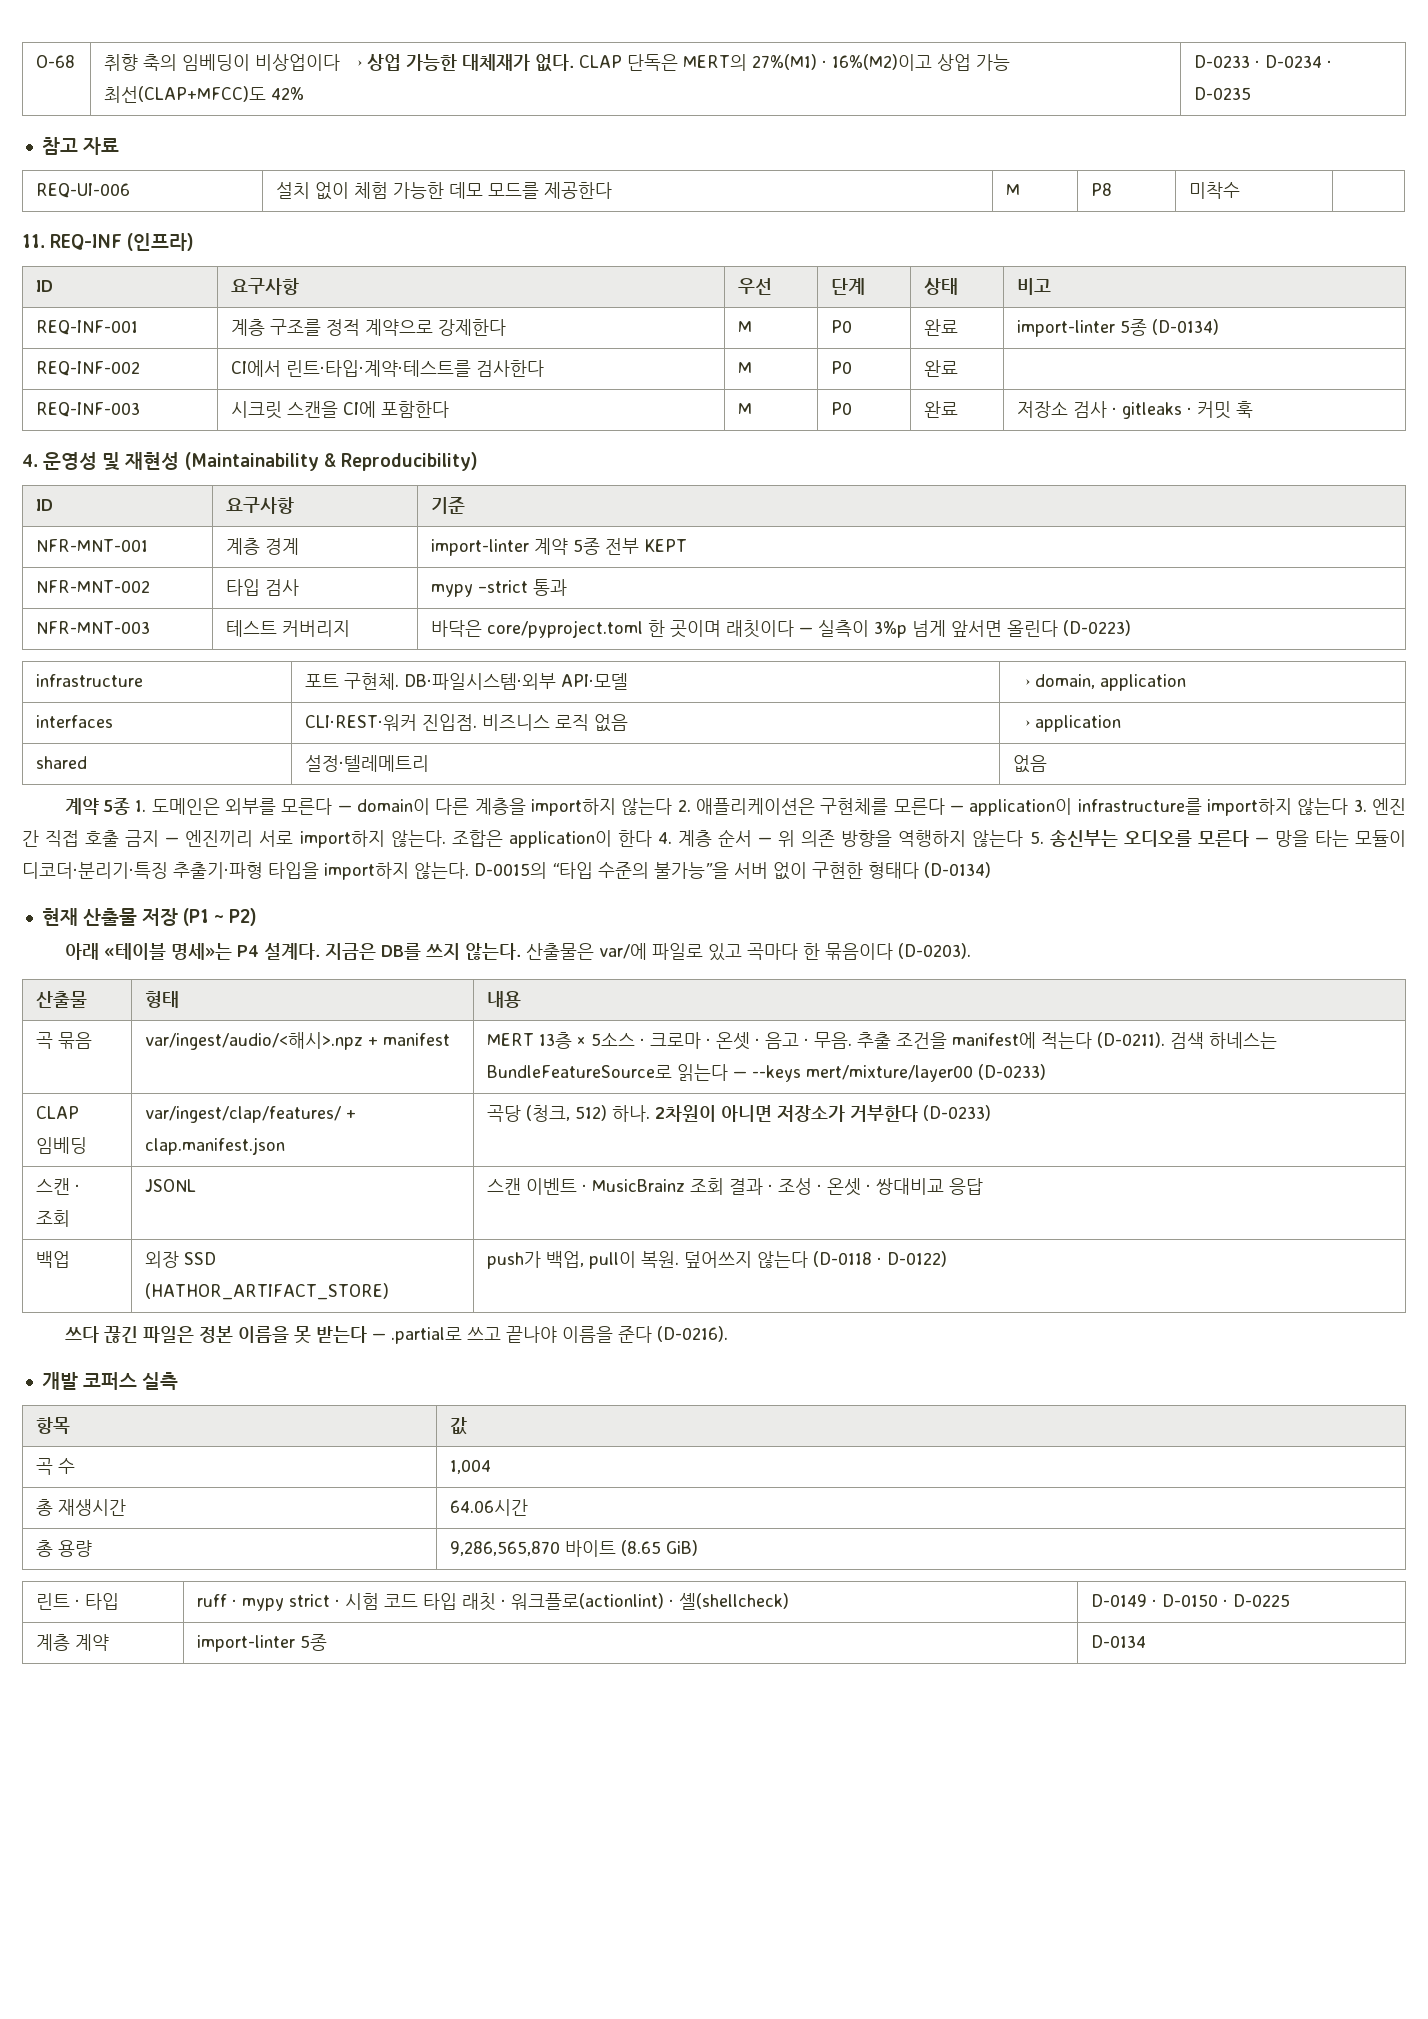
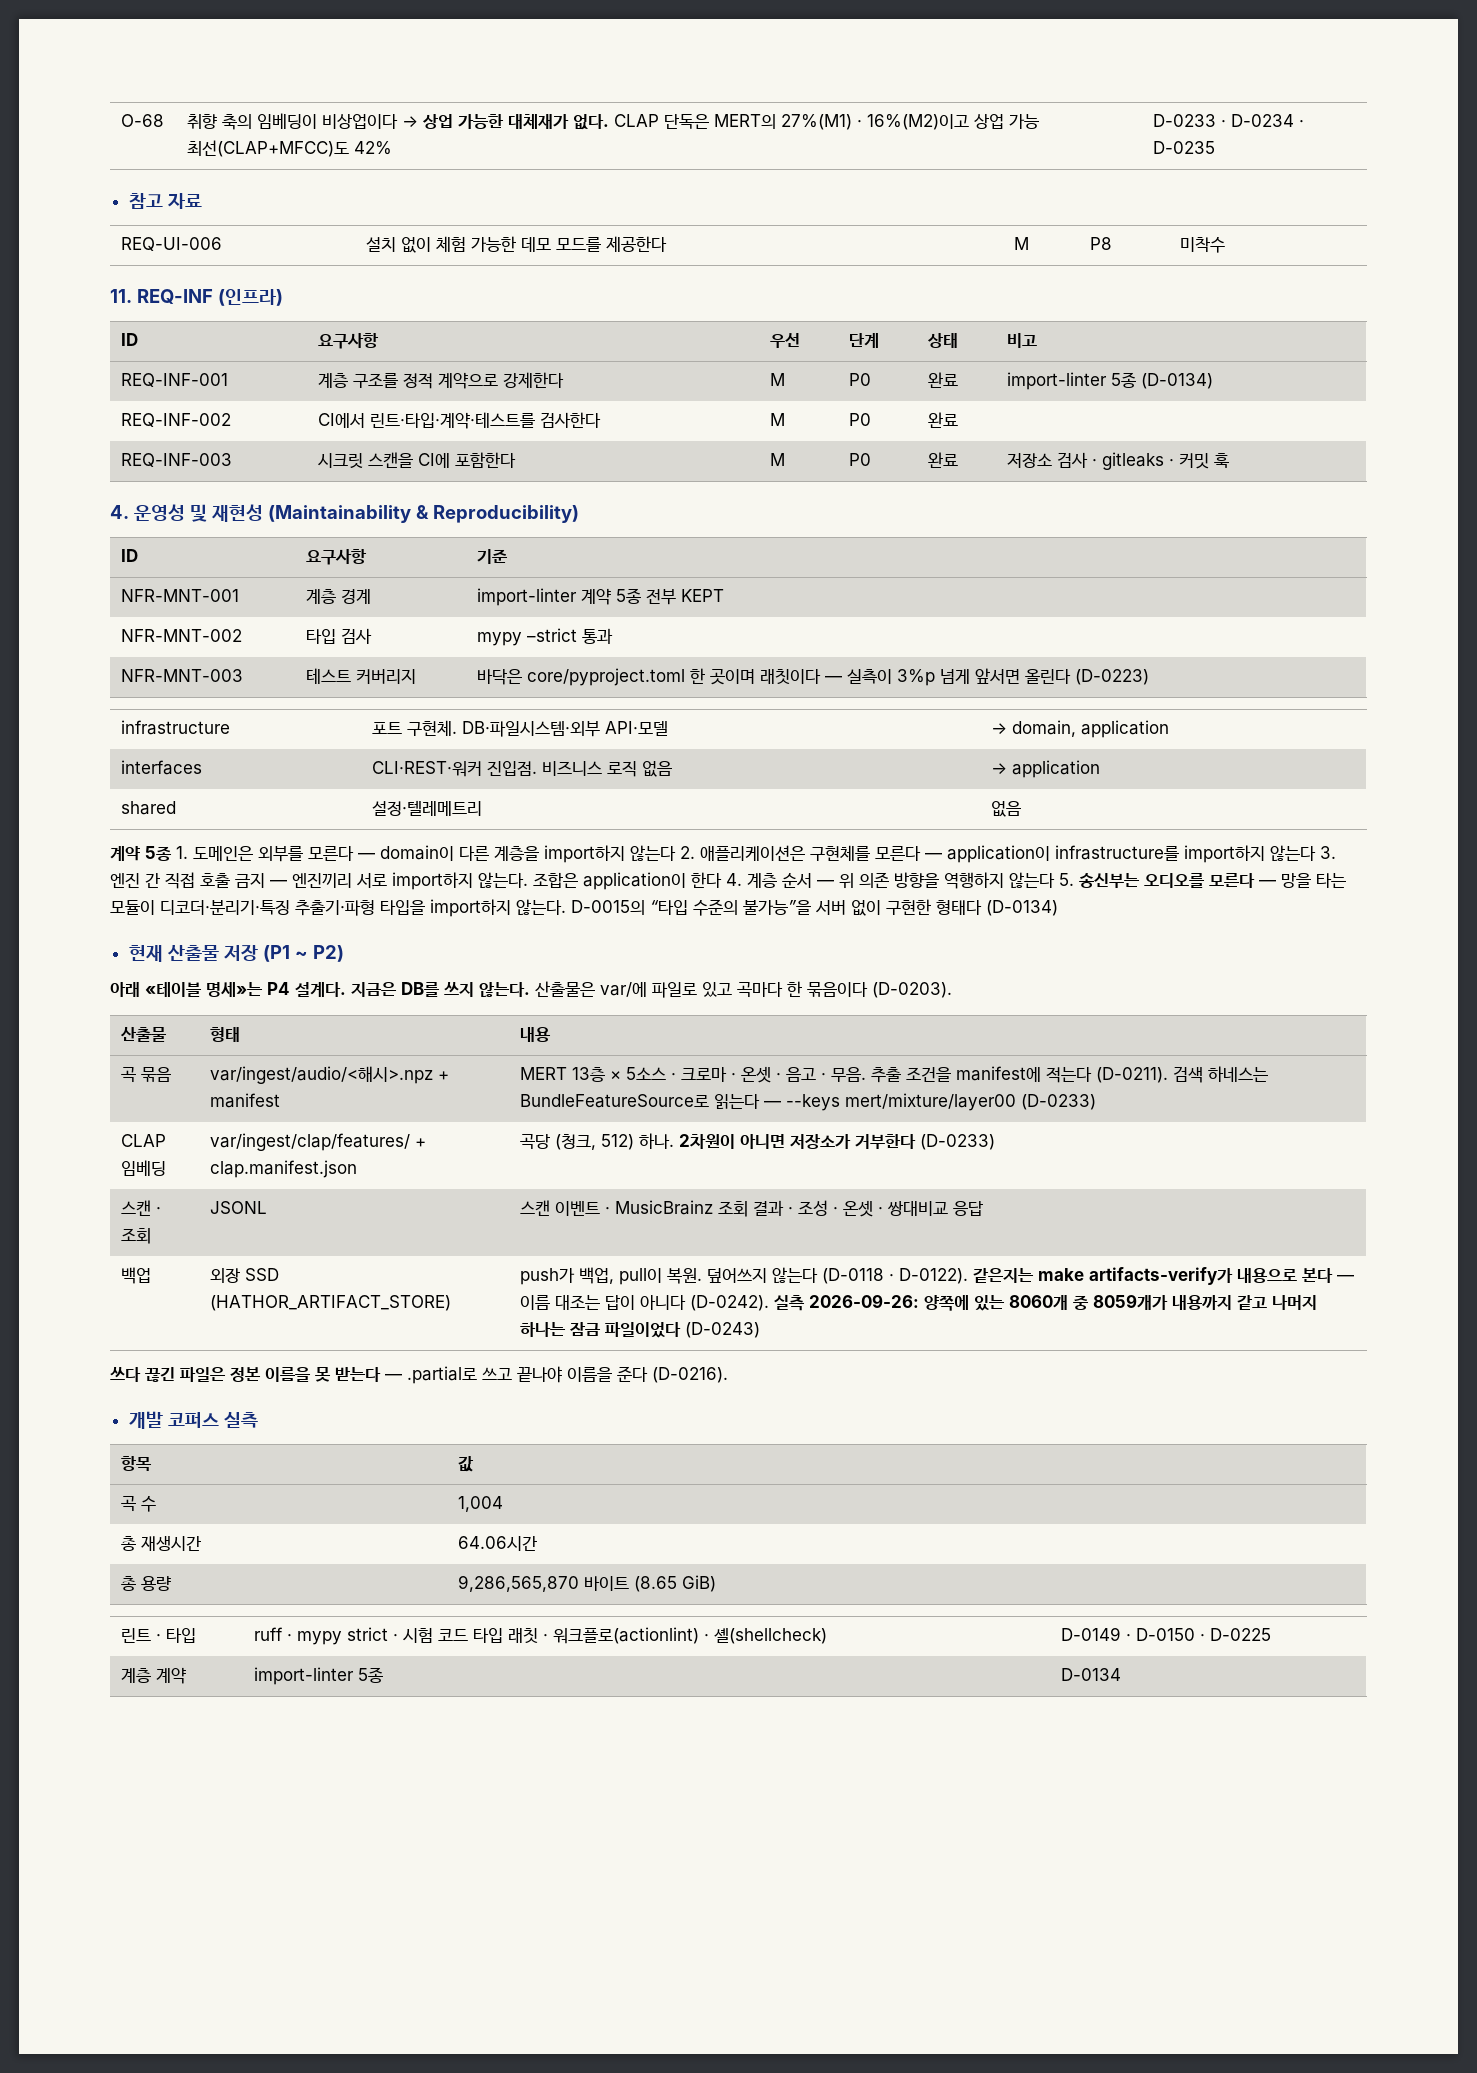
[887,1251,948,1267] D-0122) -> [899,1267,1355,1285] [520,1294,1318,1311] [520,1322,761,1338] D-0122). 같은지는 make artifacts-verify가 내용으로 본다 — 이름 대조는 답이 아니다 (D-0242). 실측 2026-09-26: 양쪽에 있는 8060개 중 8059개가 내용까지 같고 나머지 하나는 잠금 파일이었다 (D-0243)

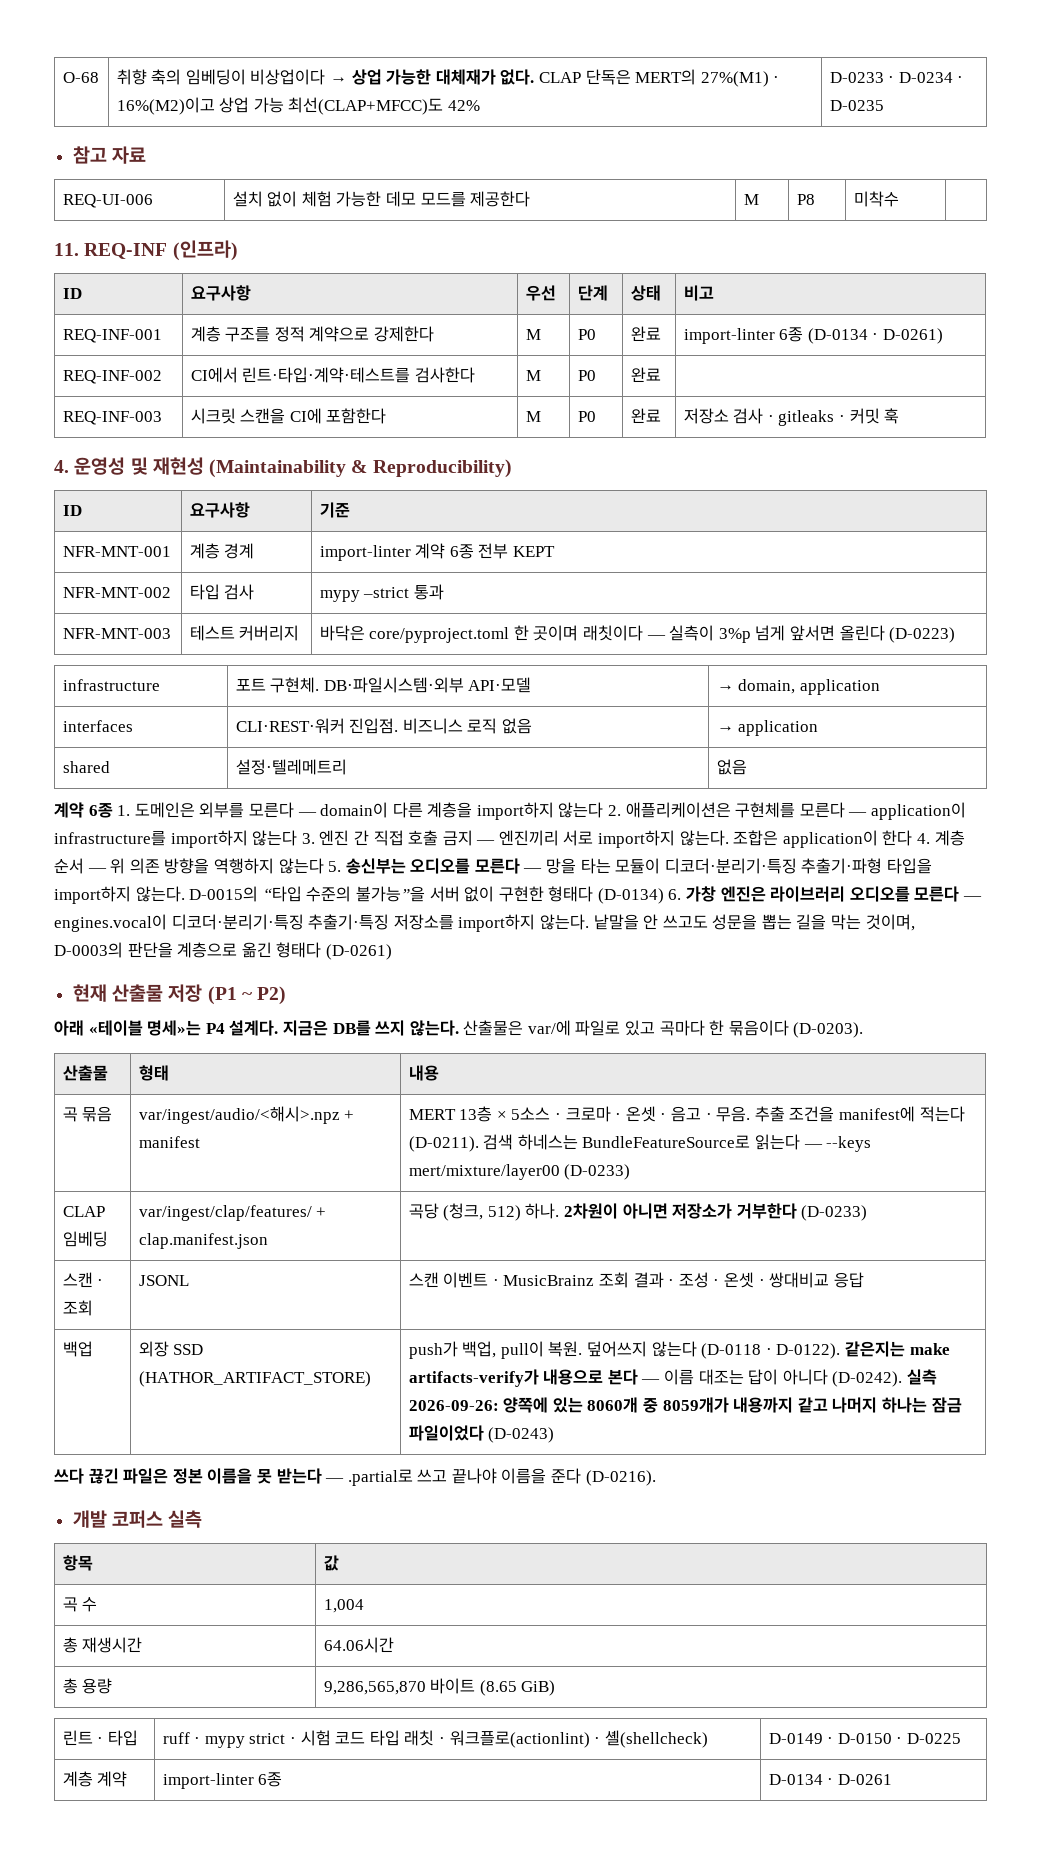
[1111,372,1214,389] 5종 (D-0134) -> [779,327,944,344] 6종 (D-0134 · D-0261)
[616,588,642,604] 5종 -> [449,544,474,559] 6종
[145,846,172,861] 5종 -> [88,803,113,818] 6종
(1058, 908) none -> [668,886,983,902] [54,914,915,932] [54,942,392,960] 6. 가창 엔진은 라이브러리 오디오를 모른다 — engines.vocal이 디코더·분리기·특징 추출기·특징 저장소를 import하지 않는다. 낱말을 안 쓰고도 성문을 뽑는 길을 막는 것이며, D-0003의 판단을 계층으로 옮긴 형태다 (D-0261)
[358,1667,384,1683] 5종 -> [258,1772,283,1787] 6종
(1122, 1674) none -> [827,1774,892,1785] · D-0261

